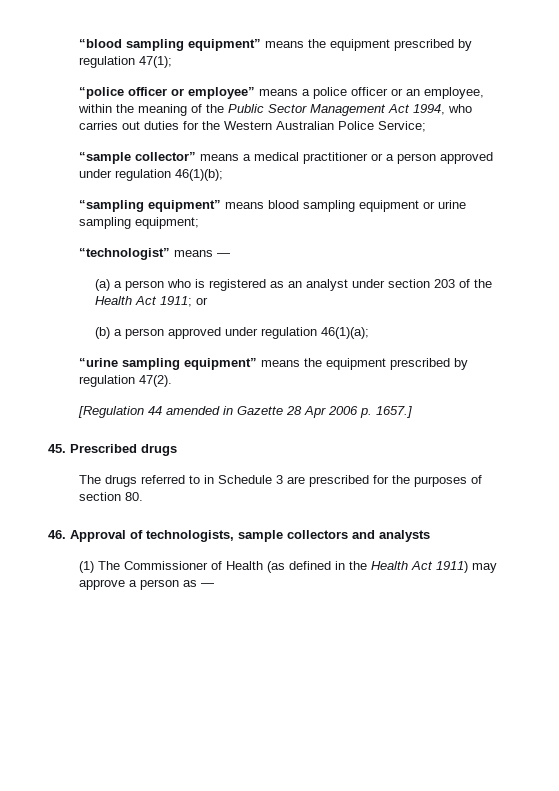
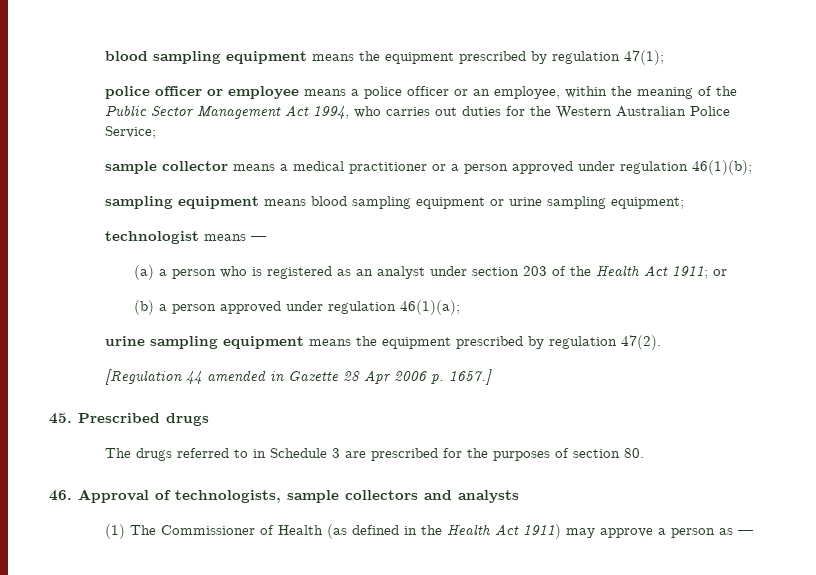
[79,39,262,51] “blood sampling equipment” -> [105,51,308,64] blood sampling equipment
[79,87,256,99] “police officer or employee” -> [105,86,300,99] police officer or employee
[79,152,197,164] “sample collector” -> [105,161,229,174] sample collector
[79,200,222,212] “sampling equipment” -> [105,196,260,209] sampling equipment
[79,248,171,260] “technologist” -> [105,231,200,244] technologist
[79,358,258,370] “urine sampling equipment” -> [105,336,305,349] urine sampling equipment

